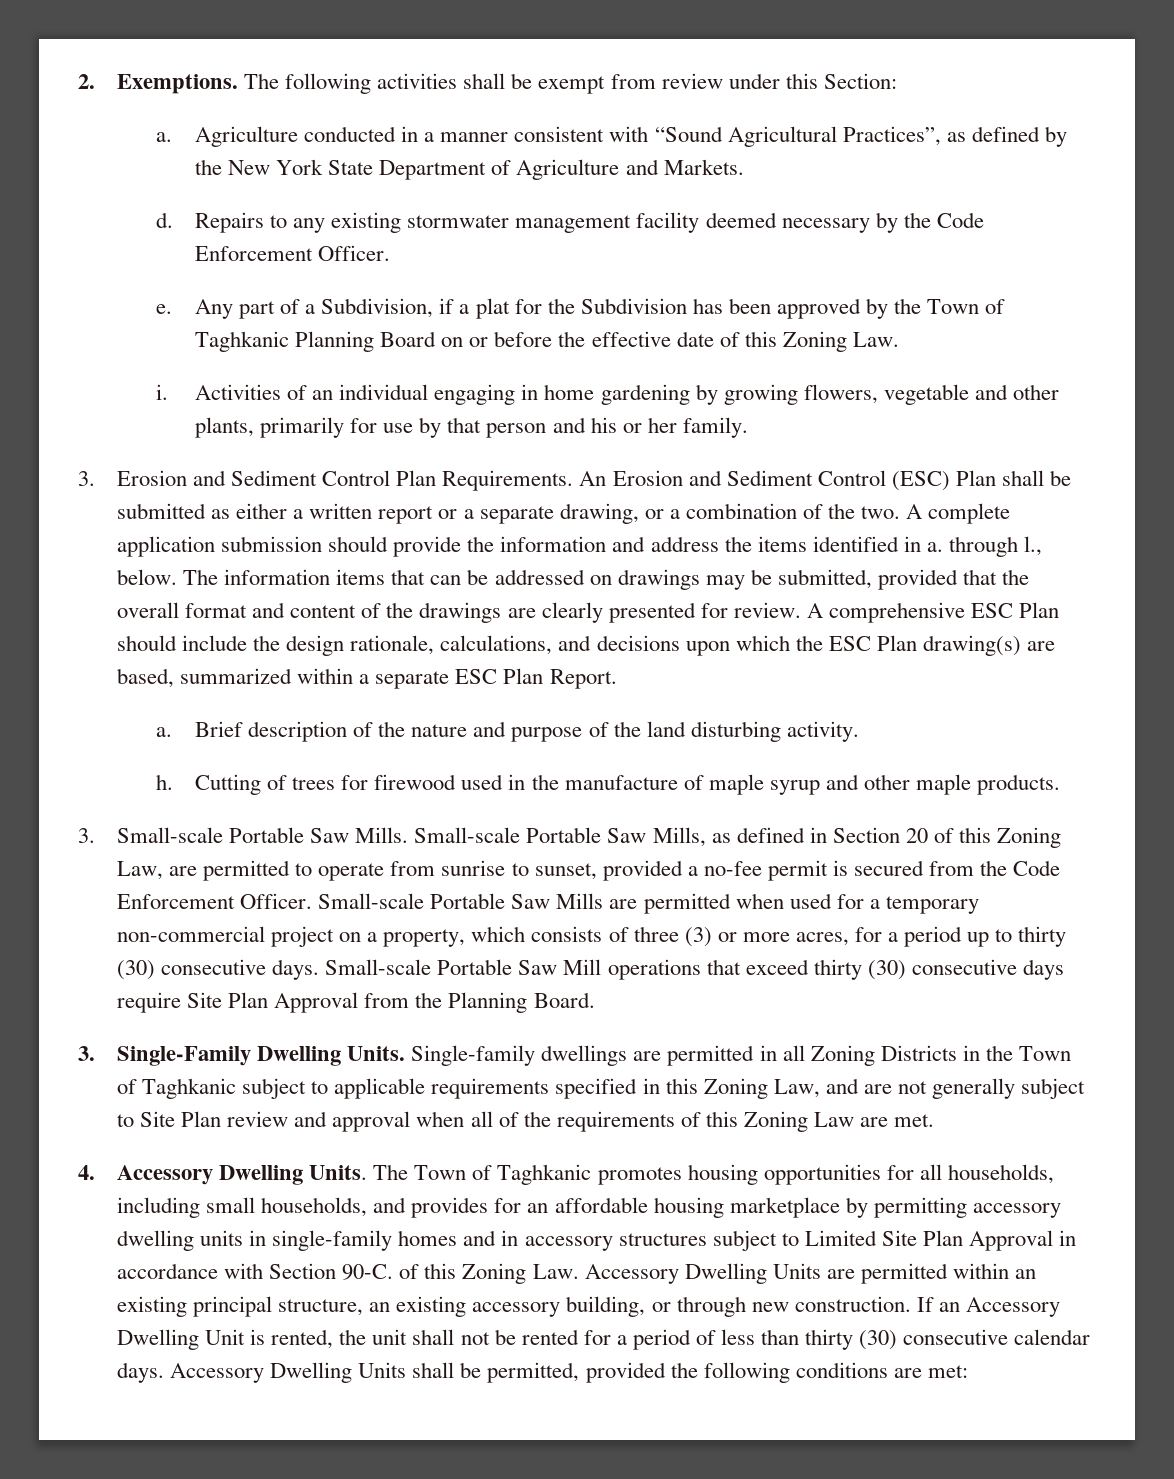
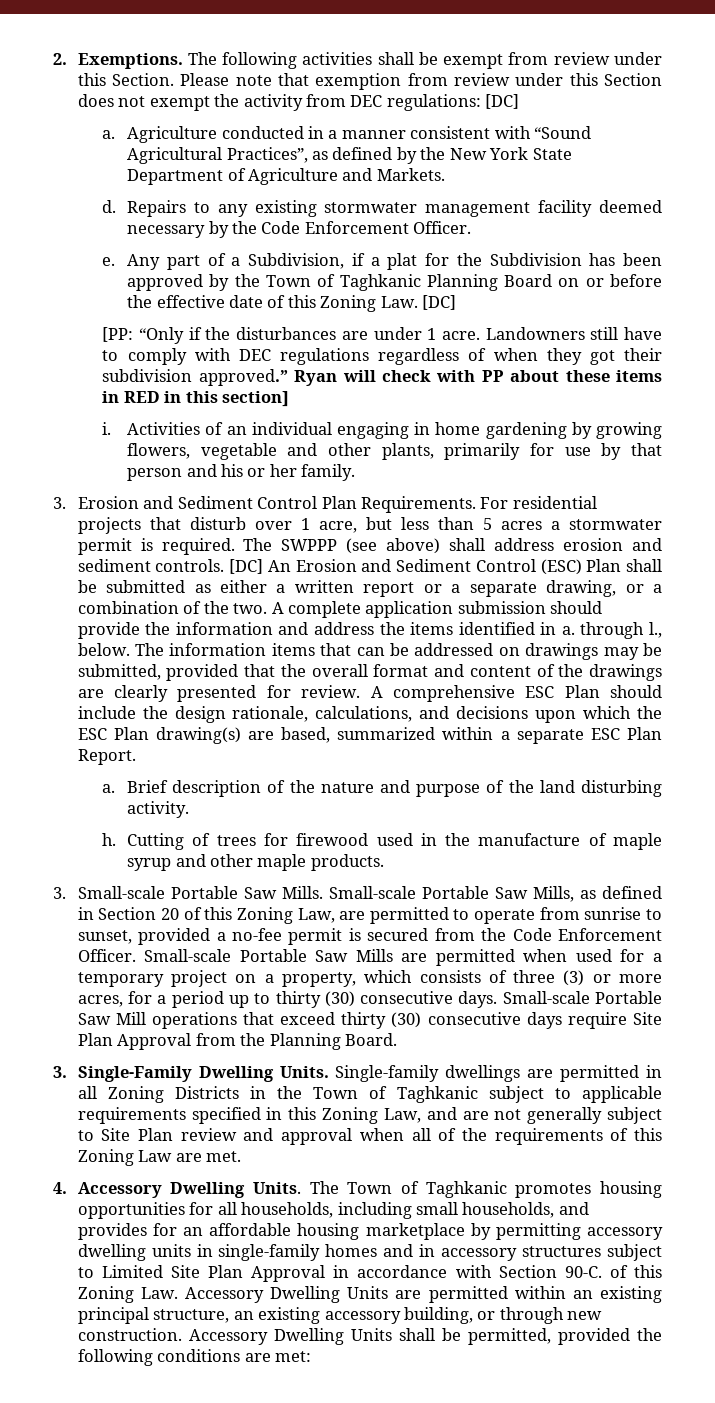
[823,73,897,89] Section: -> [112,73,662,90] [77,94,520,111] Section. Please note that exemption from review under this Section does not exempt the activity from DEC regulations: [DC]
(899, 339) none -> [422,295,457,310] [102,327,662,344] [102,348,662,365] [102,369,662,386] [102,391,290,407] [DC] // [PP: “Only if the disturbances are under 1 acre. Landowners still have to comply with DEC regulations regardless of when they got their subdivision approved.” Ryan will check with PP about these items in RED in this section]
(574, 480) none -> [480,496,597,509] [77,517,662,534] [77,538,663,555] [77,559,264,574] For residential projects that disturb over 1 acre, but less than 5 acres a stormwater permit is required. The SWPPP (see above) shall address erosion and sediment controls. [DC]
[117,926,266,942] non-commercial -> (164, 979) none
[916,1297,1060,1317] [117,1329,1091,1350] [117,1362,165,1383] If an Accessory Dwelling Unit is rented, the unit shall not be rented for a period of less than thirty (30) consecutive calendar days. -> (182, 1334) none

